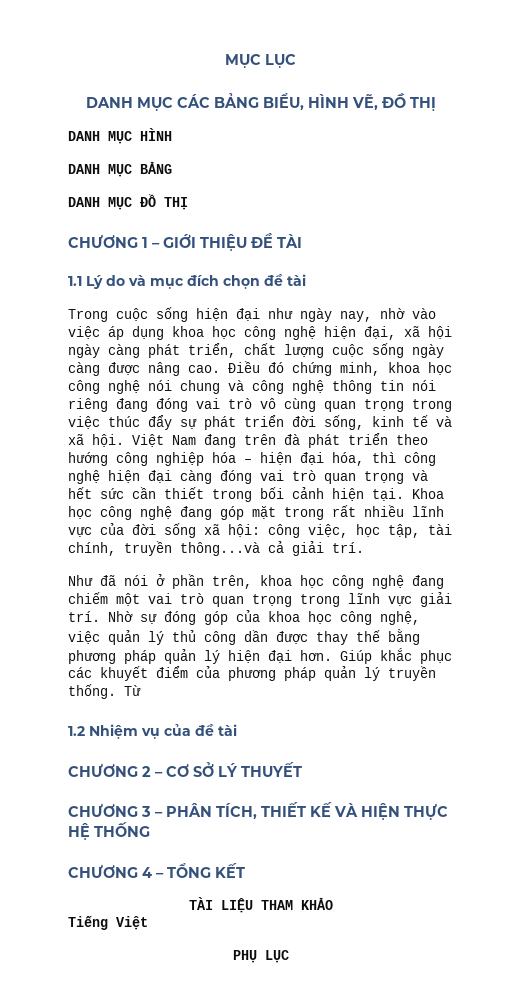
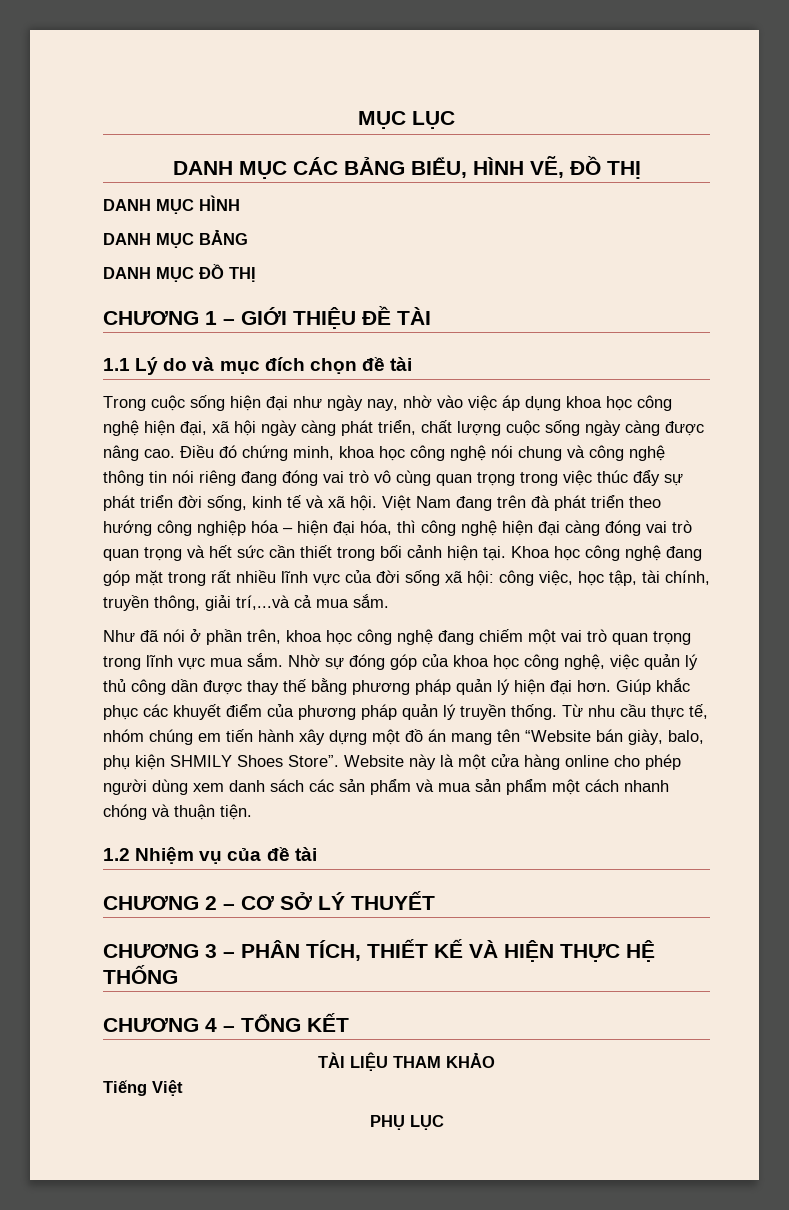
[180,541,364,556] thông...và cả giải trí. -> [154,594,389,611] thông, giải trí,...và cả mua sắm.
[420,592,452,607] [68,611,100,622] giải trí. -> [210,653,283,667] mua sắm.
(141, 690) none -> [588,704,708,720] [103,729,704,745] [103,754,681,770] [103,779,669,795] [103,804,252,820] nhu cầu thực tế, nhóm chúng em tiến hành xây dựng một đồ án mang tên “Website bán giày, balo, phụ kiện SHMILY Shoes Store”. Website này là một cửa hàng online cho phép người dùng xem danh sách các sản phẩm và mua sản phẩm một cách nhanh chóng và thuận tiện.

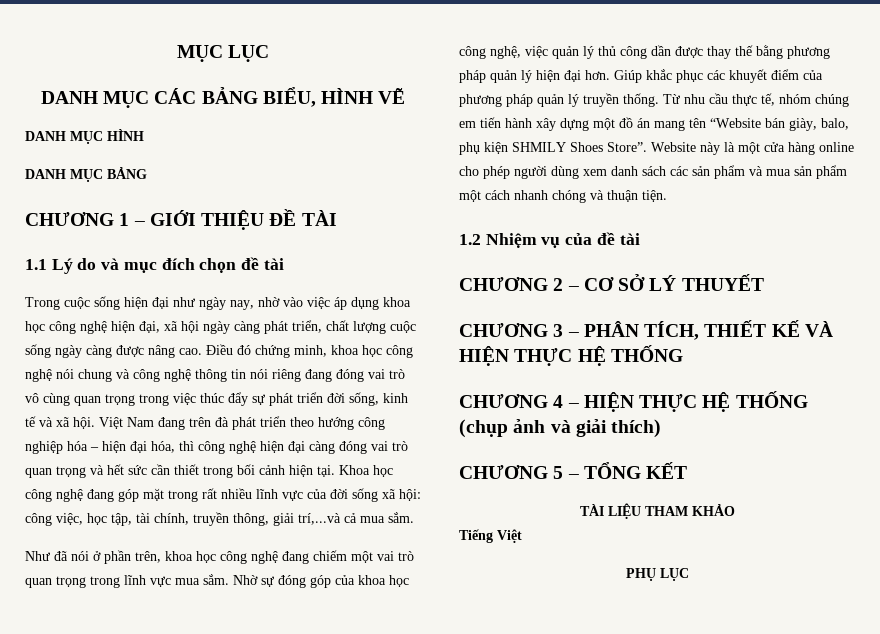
[529,156,641,179] VẼ, ĐỒ THỊ -> [378,88,406,104] VẼ
[103,264,256,282] // DANH MỤC ĐỒ THỊ -> (147, 173) none
(235, 1029) none -> [583,391,808,412] [459,419,662,438] [459,465,579,479] HIỆN THỰC HỆ THỐNG (chụp ảnh và giải thích) // CHƯƠNG 5 –

